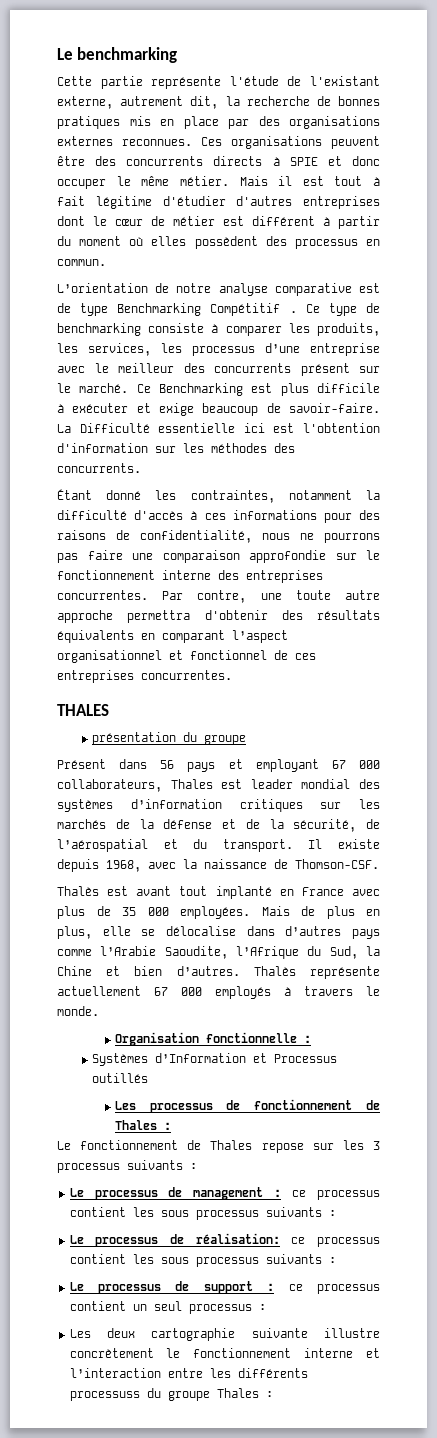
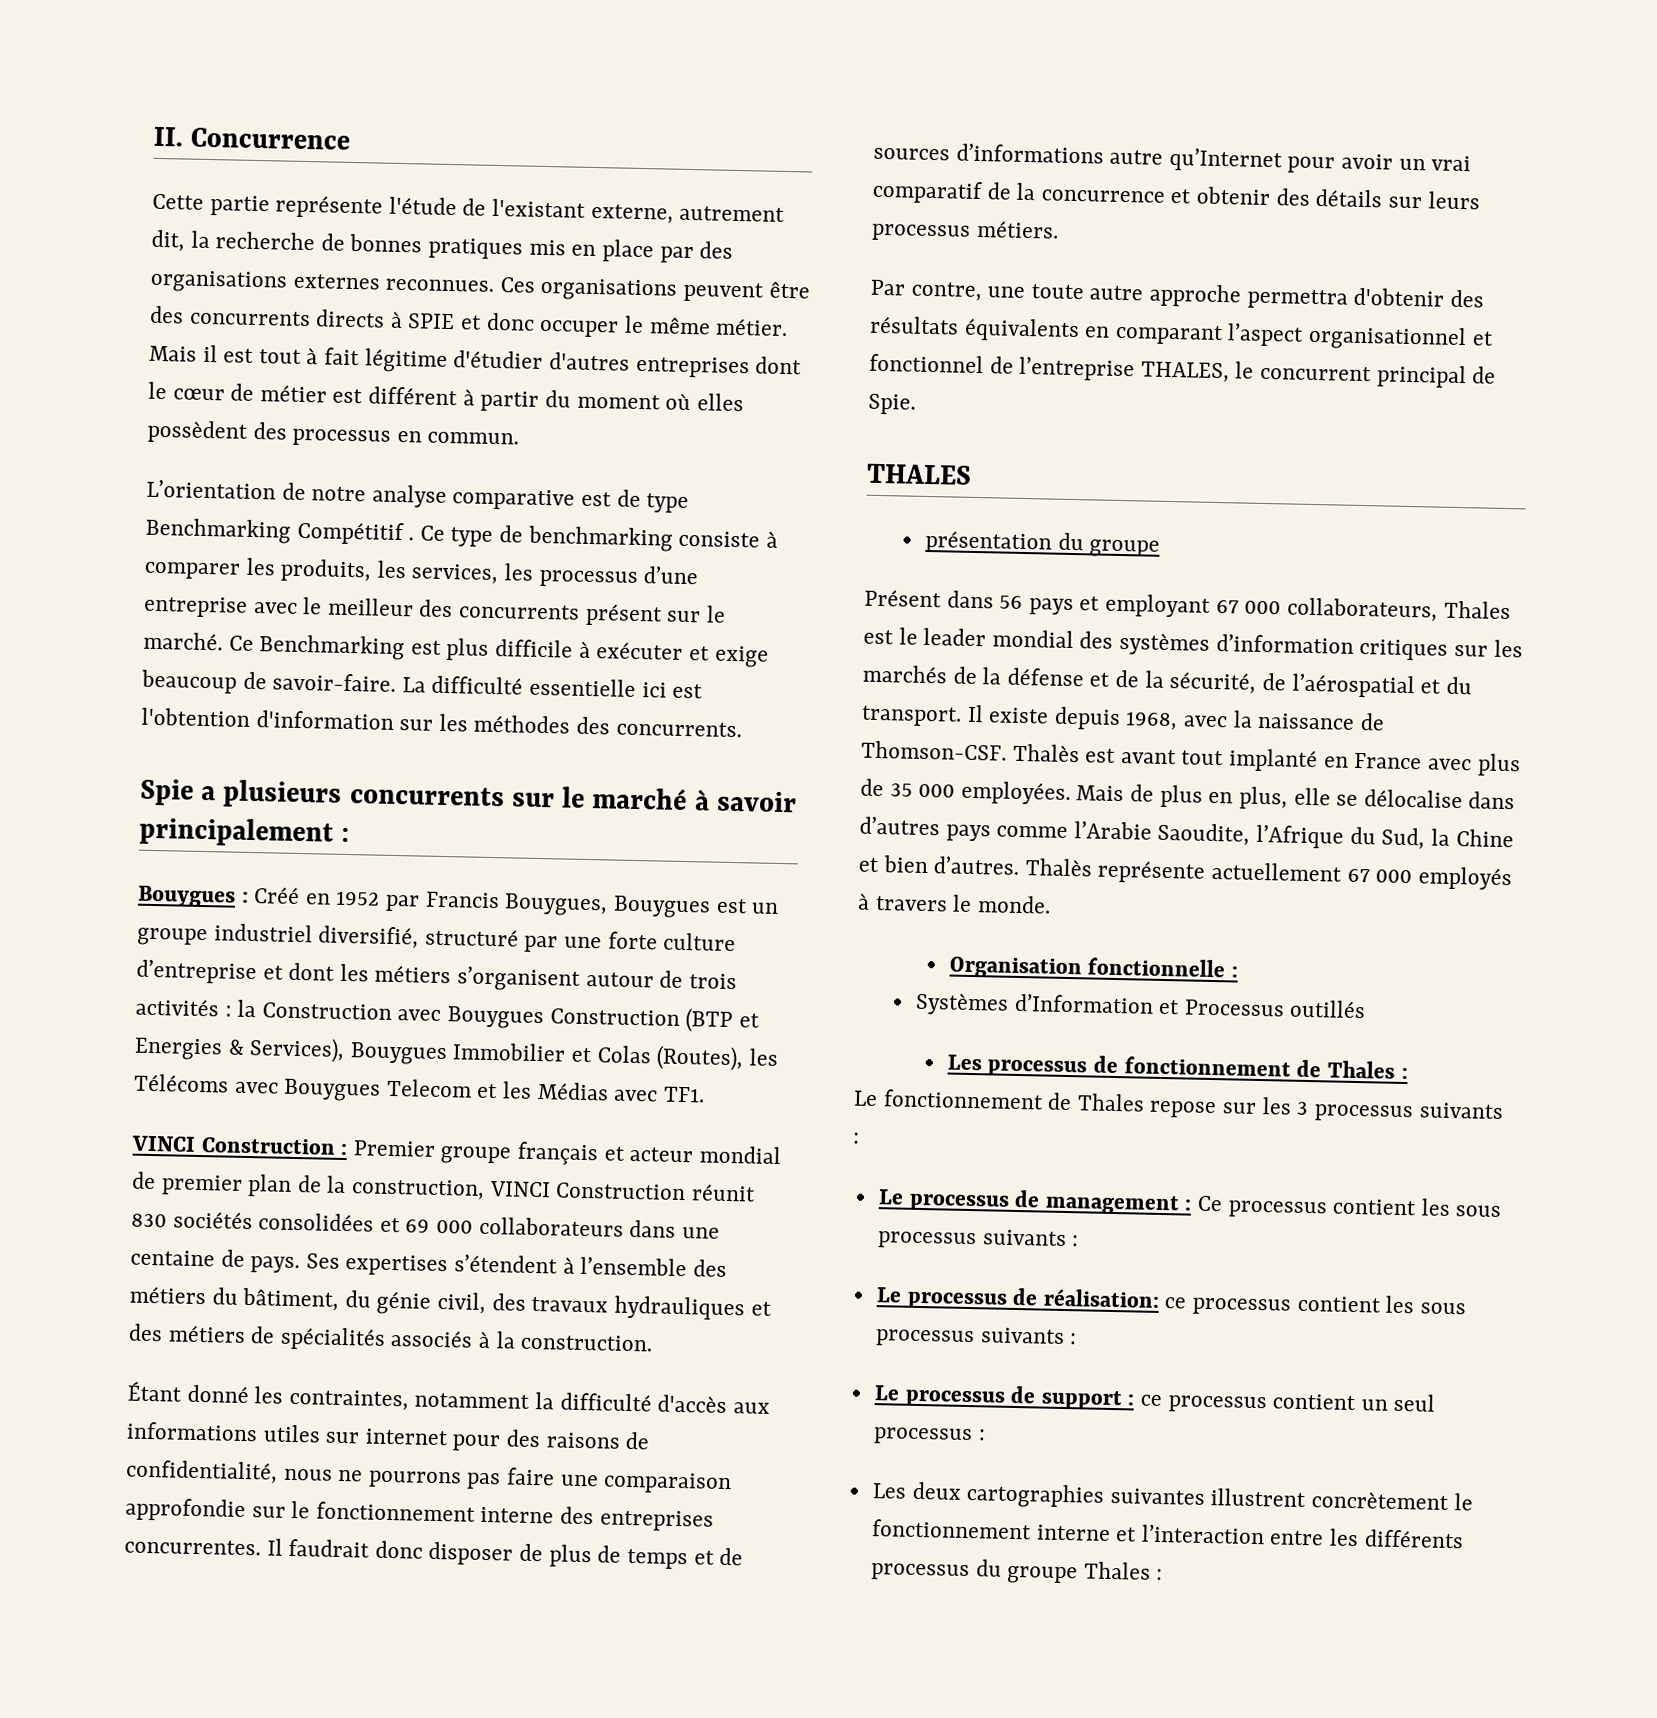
[57,47,178,63] Le benchmarking -> [153,126,352,150] II. Concurrence
[79,423,150,433] Difficulté -> [431,675,524,695] difficulté
(141, 468) none -> [139,778,797,813] [139,816,351,848] [137,885,780,919] [137,923,737,953] [136,959,737,992] [135,997,760,1034] [134,1037,779,1072] [134,1073,705,1103] [131,1135,782,1166] [132,1171,756,1202] [131,1210,720,1239] [130,1249,727,1277] [129,1285,772,1321] [128,1323,654,1352] // Spie a plusieurs concurrents sur le marché à savoir principalement : // Bouygues : Créé en 1952 par Francis Bouygues, Bouygues est un groupe industriel diversifié, structuré par une forte culture d’entreprise et dont les métiers s’organisent autour de trois activités : la Construction avec Bouygues Construction (BTP et Energies & Services), Bouygues Immobilier et Colas (Routes), les Télécoms avec Bouygues Telecom et les Médias avec TF1. // VINCI Construction : Premier groupe français et acteur mondial de premier plan de la construction, VINCI Construction réunit 830 sociétés consolidées et 69 000 collaborateurs dans une centaine de pays. Ses expertises s’étendent à l’ensemble des métiers du bâtiment, du génie civil, des travaux hydrauliques et des métiers de spécialités associés à la construction.
[190,510,317,520] à ces informations -> [732,1402,770,1414] [126,1421,449,1446] aux informations utiles sur internet
(148, 595) none -> [266,1538,744,1570] [873,143,1472,174] [872,179,1480,210] [871,219,1059,242] Il faudrait donc disposer de plus de temps et de sources d’informations autre qu’Internet pour avoir un vrai comparatif de la concurrence et obtenir des détails sur leurs processus métiers. //
[295,653,316,660] [57,670,232,683] ces entreprises concurrentes. -> [1019,356,1497,389] [868,393,916,415] l’entreprise THALES, le concurrent principal de Spie.
(243, 784) none -> [898,627,918,645] le
(379, 864) // -> (1007, 750) none
[292,1190,307,1197] ce -> [1197,1195,1224,1212] Ce
[151,1328,380,1341] cartographie suivante illustre -> [966,1483,1307,1509] cartographies suivantes illustrent
[69,1391,140,1401] processuss -> [870,1563,970,1582] processus

